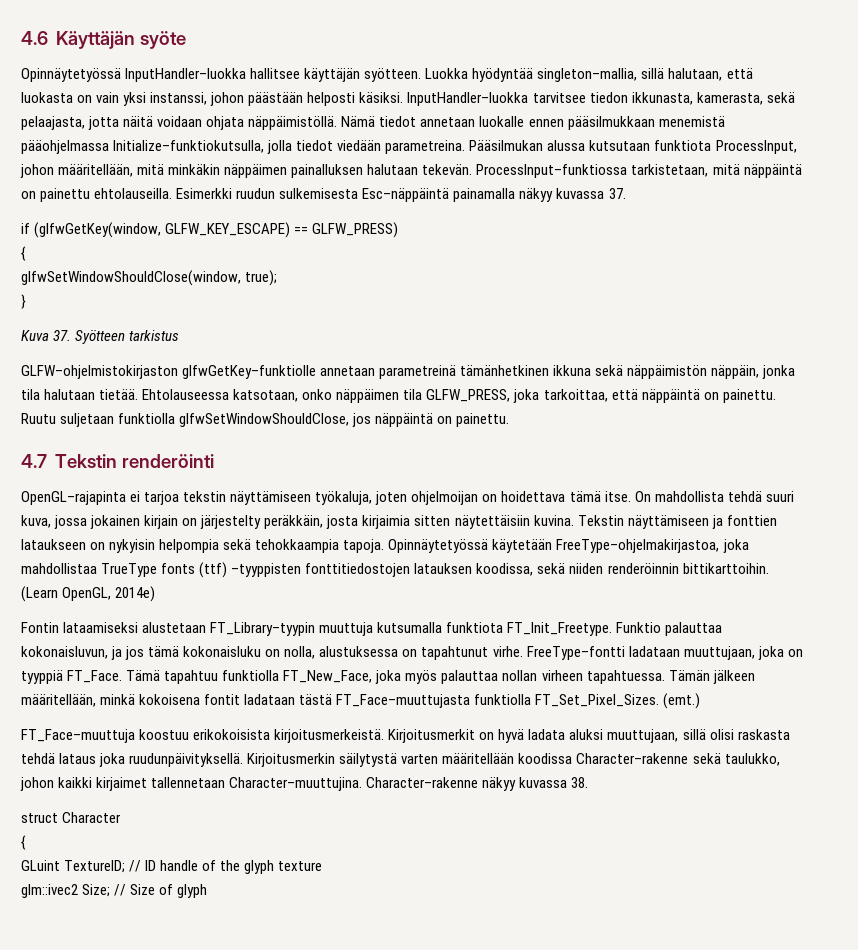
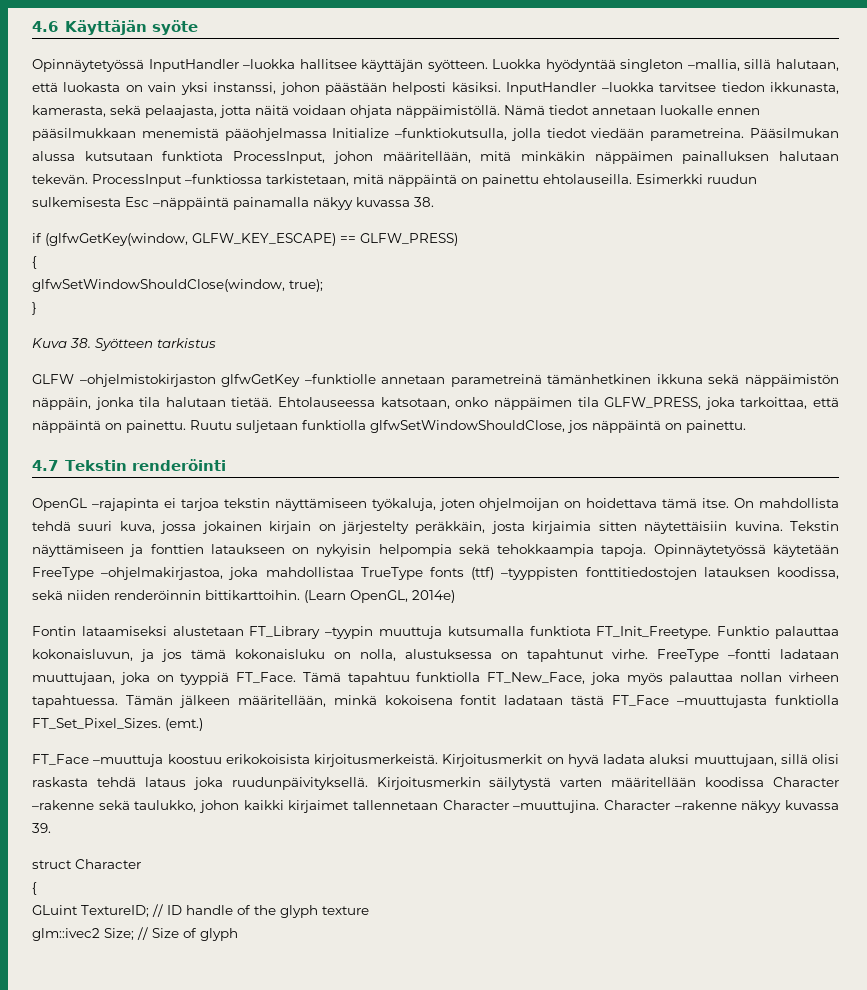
[125,68,247,82] InputHandler–luokka -> [148,59,296,72] InputHandler –luokka
[537,68,638,82] singleton–mallia, -> [620,59,740,72] singleton –mallia,
[407,92,529,106] InputHandler–luokka -> [506,82,654,95] InputHandler –luokka
[113,140,265,153] Initialize–funktiokutsulla, -> [332,128,508,140] Initialize –funktiokutsulla,
[476,164,628,178] ProcessInput–funktiossa -> [92,174,262,187] ProcessInput –funktiossa
[362,188,450,202] Esc–näppäintä -> [125,197,229,210] Esc –näppäintä
[608,188,626,199] 37. -> [414,197,434,207] 38.
[53,330,72,341] 37. -> [70,338,91,348] 38.
[21,365,317,379] GLFW–ohjelmistokirjaston glfwGetKey–funktiolle -> [32,374,376,387] GLFW –ohjelmistokirjaston glfwGetKey –funktiolle
[21,491,126,505] OpenGL–rajapinta -> [32,498,159,511] OpenGL –rajapinta
[556,539,720,553] FreeType–ohjelmakirjastoa, -> [32,567,224,580] FreeType –ohjelmakirjastoa,
[210,622,316,636] FT_Library–tyypin -> [249,626,374,639] FT_Library –tyypin
[526,646,625,660] FreeType–fontti -> [657,649,771,662] FreeType –fontti
[336,694,471,708] FT_Face–muuttujasta -> [612,695,768,708] FT_Face –muuttujasta
[21,729,135,743] FT_Face–muuttuja -> [32,754,164,767] FT_Face –muuttuja
[576,753,689,764] Character–rakenne -> [772,777,839,787] [32,800,94,810] Character –rakenne
[229,777,589,791] Character–muuttujina. Character–rakenne näkyy kuvassa 38. -> [442,800,839,813] [32,823,51,833] Character –muuttujina. Character –rakenne näkyy kuvassa 39.

